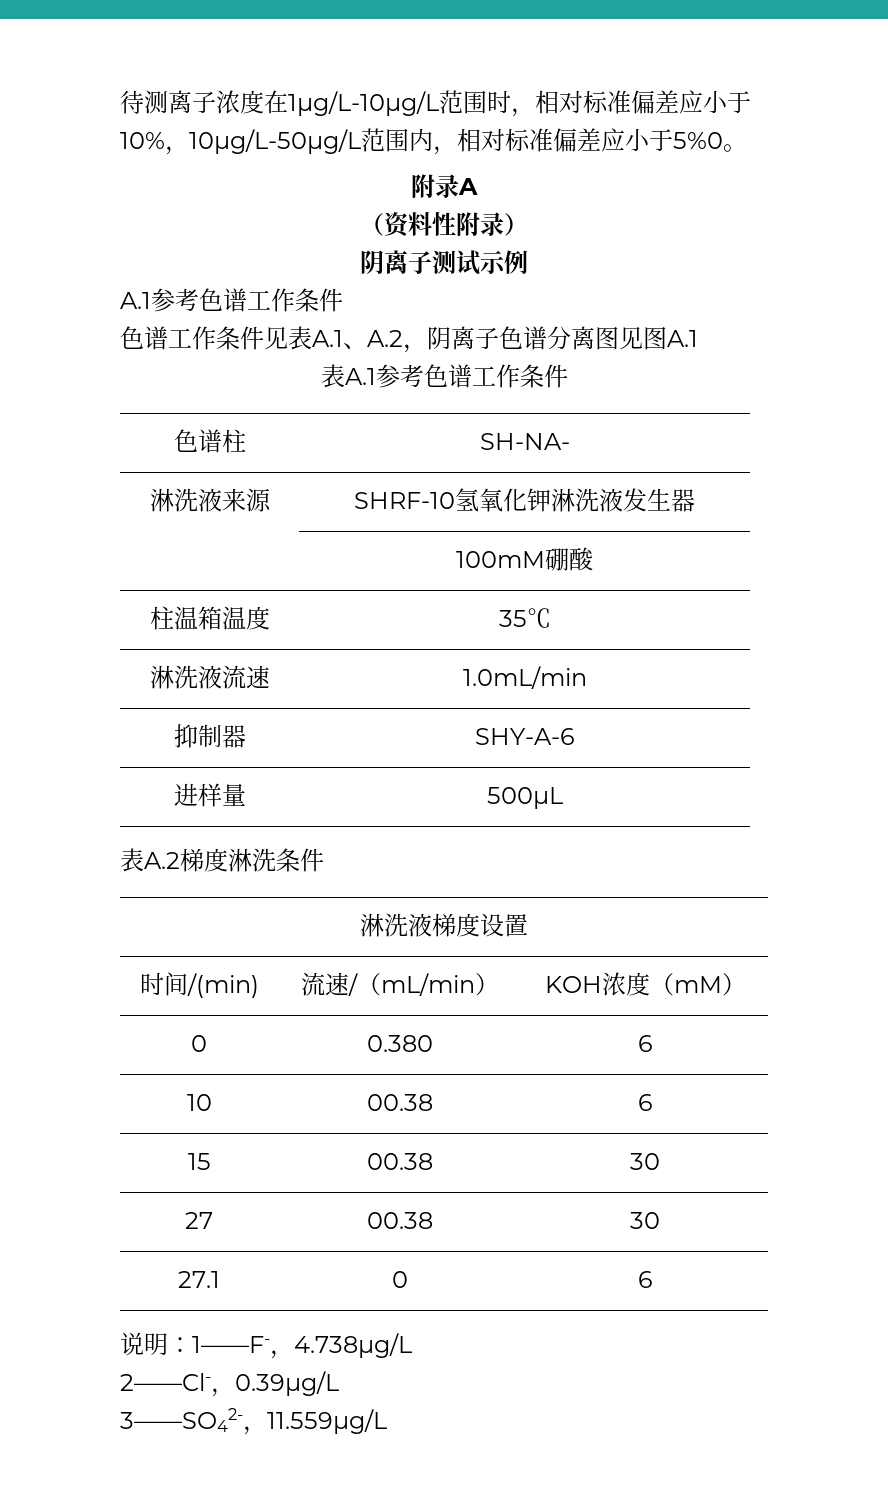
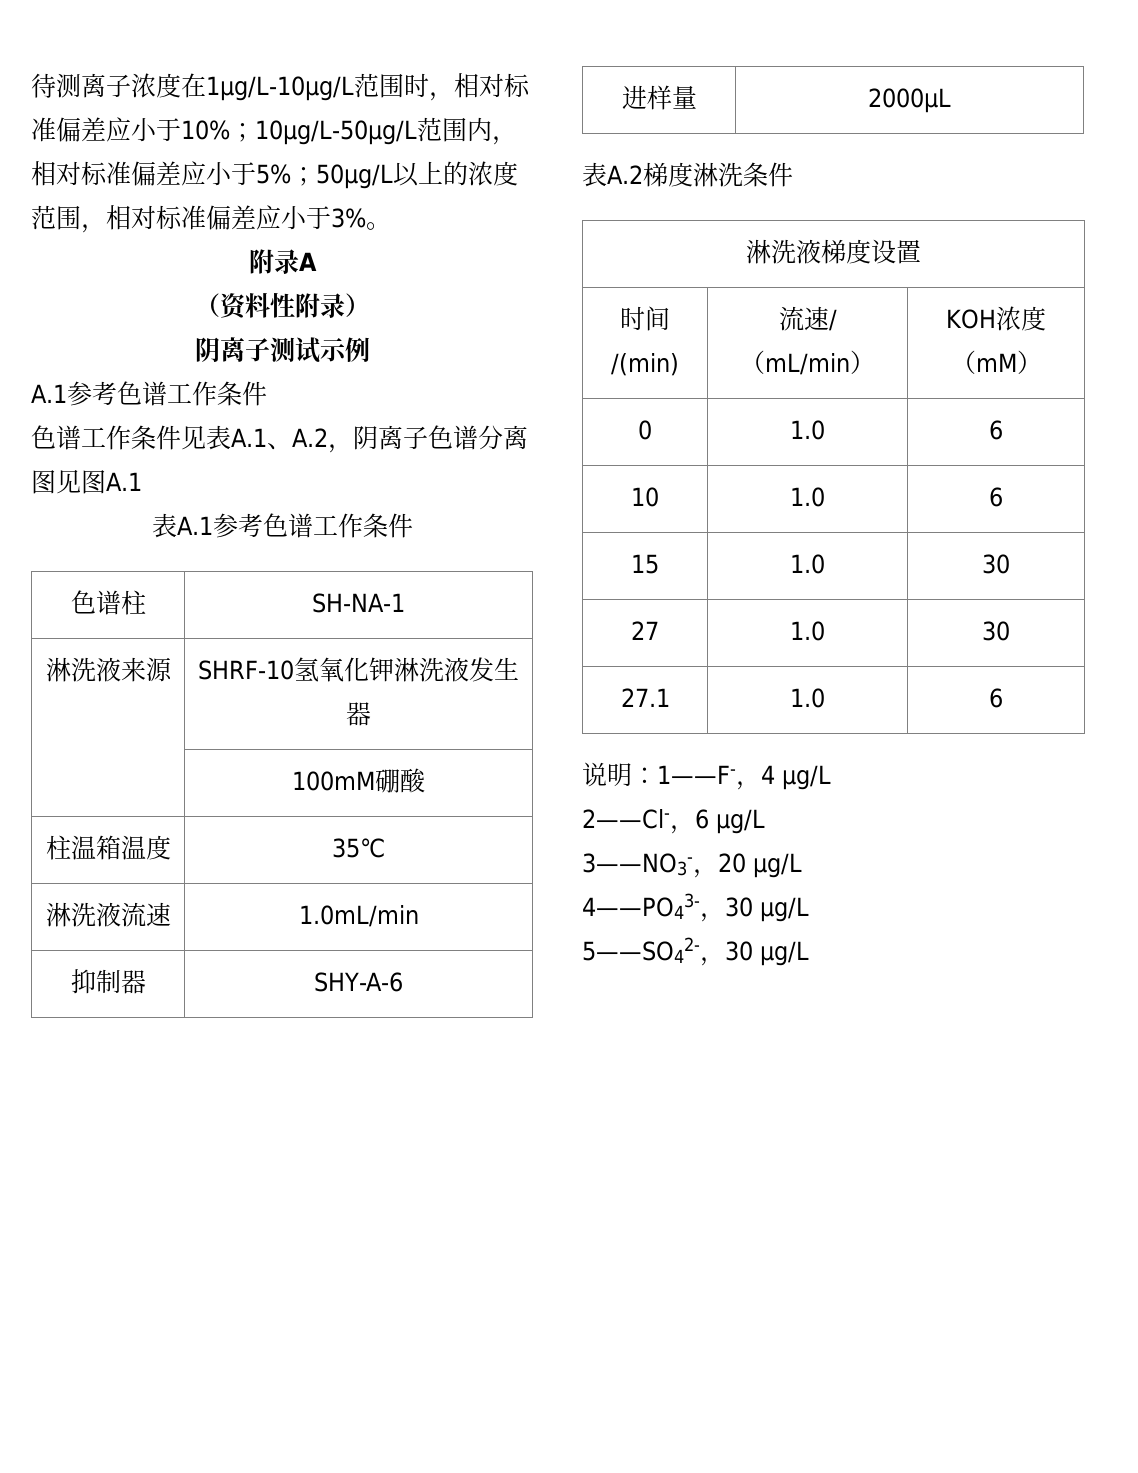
[165,146,189,155] ， -> [230,123,255,142] ；
[673,132,723,149] 5%0 -> [256,161,518,189] [31,205,366,233] 5%；50μg/L以上的浓度范围，相对标准偏差应小于3%
[479,433,570,450] SH-NA- -> [312,593,406,613] SH-NA-1
[486,787,563,809] 500μL -> [868,88,951,113] 2000μL
[367,1035,433,1052] 0.380 -> [790,420,825,440] 1.0
[367,1094,433,1111] 00.38 -> [790,487,825,507] 1.0
[367,1153,433,1170] 00.38 -> [790,554,825,574] 1.0
[367,1212,433,1229] 00.38 -> [790,621,825,641] 1.0
[392,1271,408,1288] 0 -> [790,688,825,708] 1.0
[294,1333,412,1358] 4.738μg/L -> [761,765,831,790] 4 μg/L
[235,1371,339,1396] [120,1408,387,1435] 0.39μg/L // 3——SO42-，11.559μg/L -> [695,809,765,834] [582,853,802,878] [582,893,809,922] [582,937,809,966] 6 μg/L // 3——NO3-，20 μg/L // 4——PO43-，30 μg/L // 5——SO42-，30 μg/L

